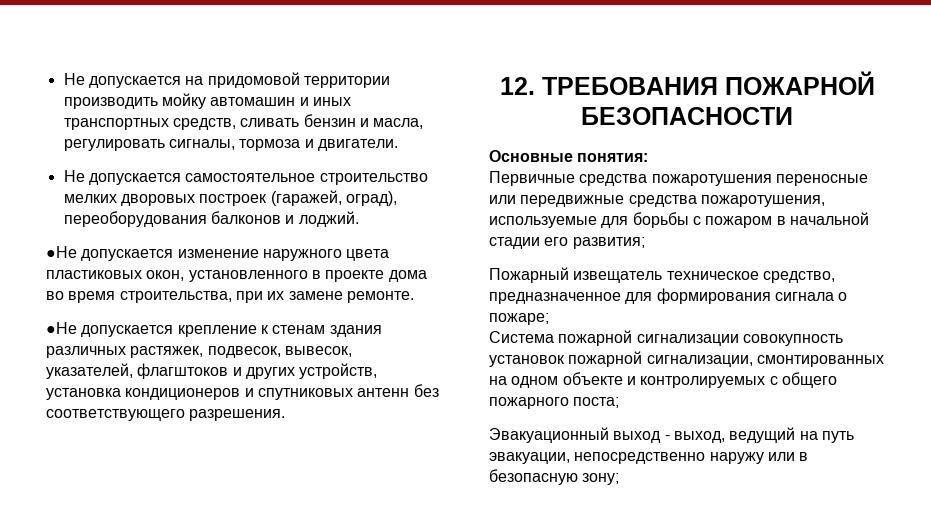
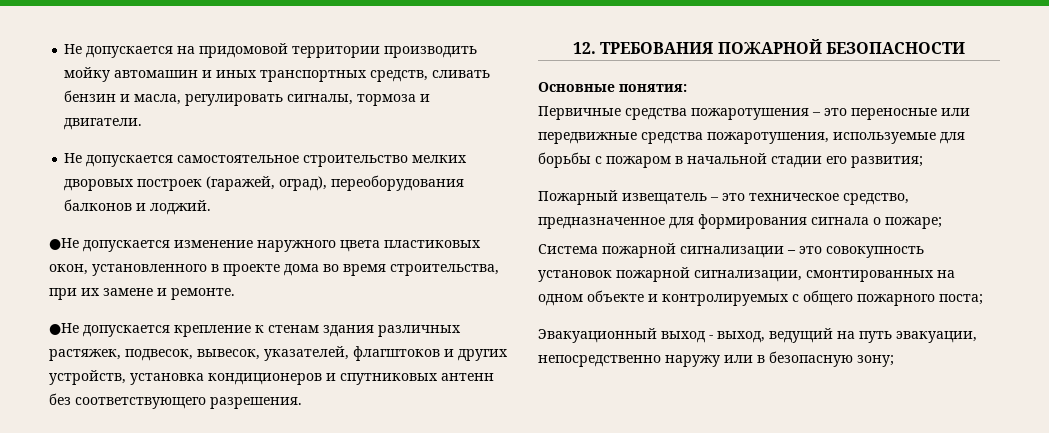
(343, 295) none -> [157,288,167,296] и
(772, 180) none -> [812,108,847,116] – это
(663, 277) none -> [710,193,745,201] – это
(739, 340) none -> [787,246,822,254] – это

